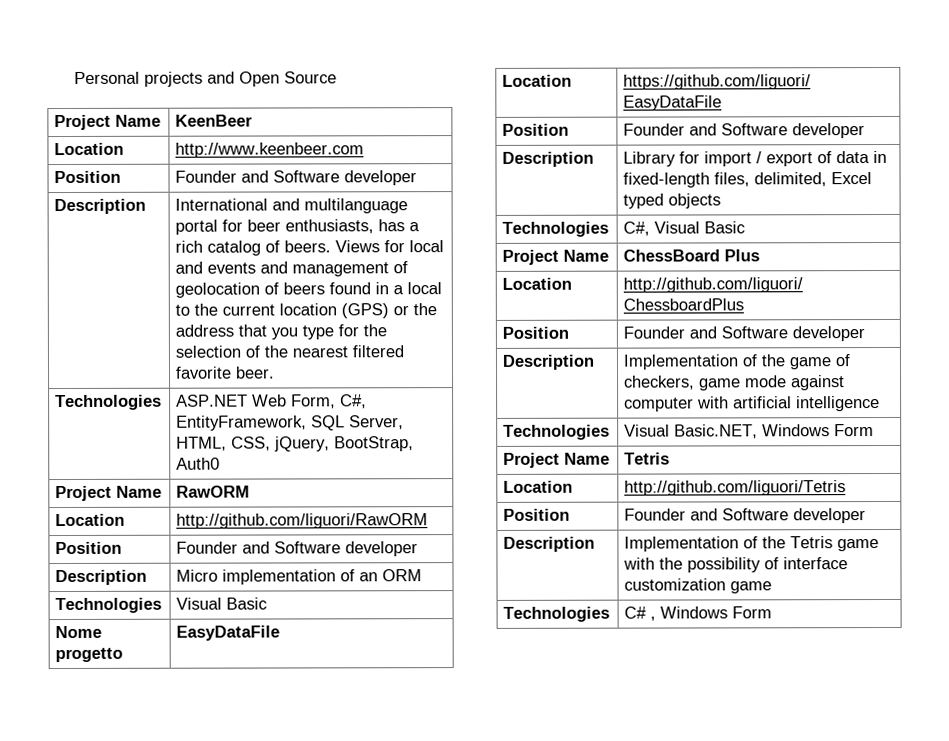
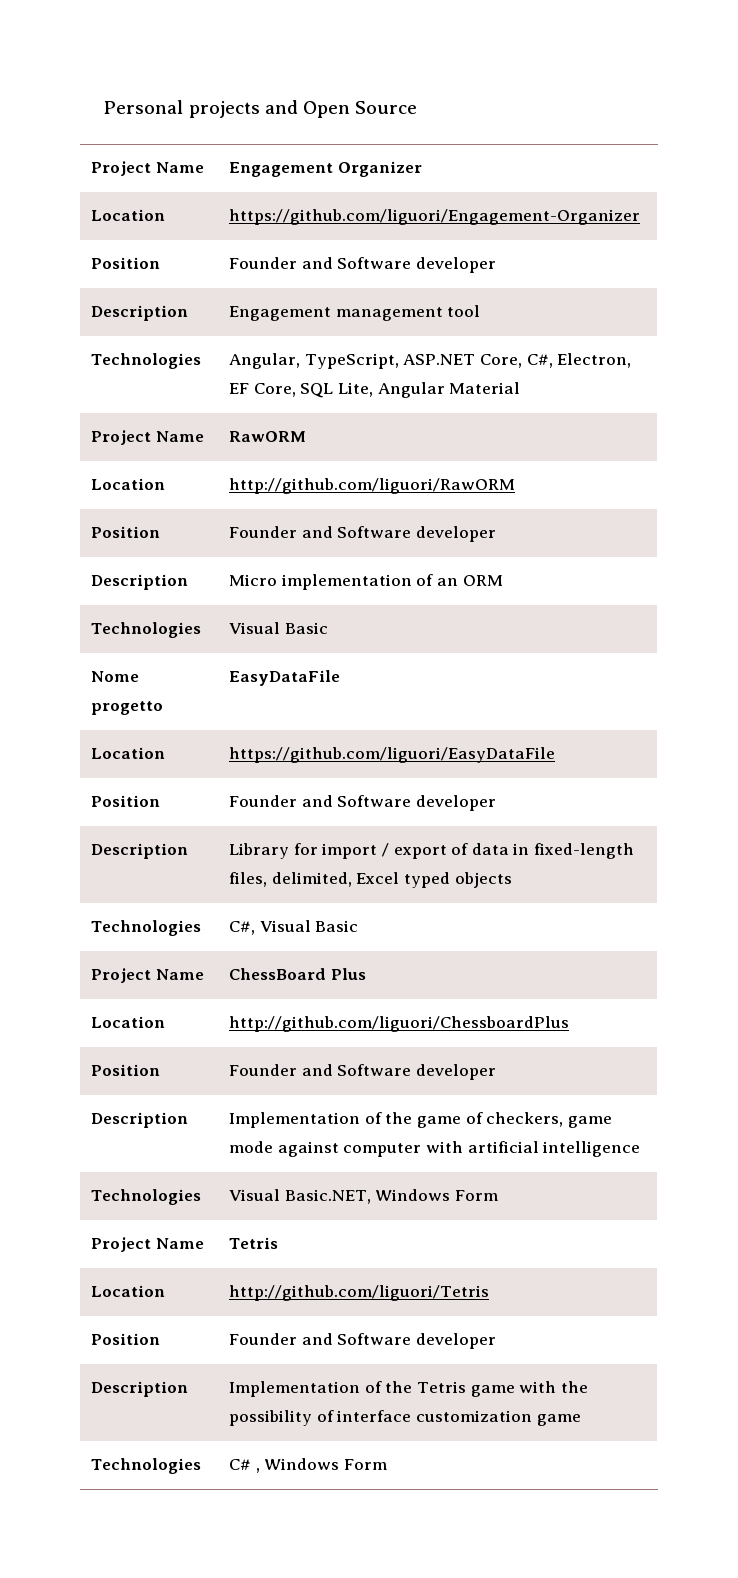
[175,114,254,127] [54,142,125,156] [175,142,365,158] [54,170,122,184] [175,170,418,186] [54,198,147,215] [175,198,409,214] [175,219,421,235] [175,240,445,256] [175,261,409,277] [175,282,443,298] [175,303,438,319] [175,324,388,340] [175,345,405,358] [175,366,276,379] [55,394,163,411] [176,394,368,409] [176,415,405,431] [176,436,415,452] [176,457,221,470] KeenBeer // Location | http://www.keenbeer.com // Position | Founder and Software developer // Description | International and multilanguage portal for beer enthusiasts, has a rich catalog of beers. Views for local and events and management of geolocation of beers found in a local to the current location (GPS) or the address that you type for the selection of the nearest filtered favorite beer. // Technologies | ASP.NET Web Form, C#, EntityFramework, SQL Server, HTML, CSS, jQuery, BootStrap, Auth0 -> [229,161,422,177] [91,209,166,221] [229,209,641,225] [91,257,161,269] [229,257,496,273] [91,305,189,321] [229,305,481,321] [91,353,202,369] [229,353,632,369] [229,382,521,398] Engagement Organizer // Location | https://github.com/liguori/Engagement-Organizer // Position | Founder and Software developer // Description | Engagement management tool // Technologies | Angular, TypeScript, ASP.NET Core, C#, Electron, EF Core, SQL Lite, Angular Material

